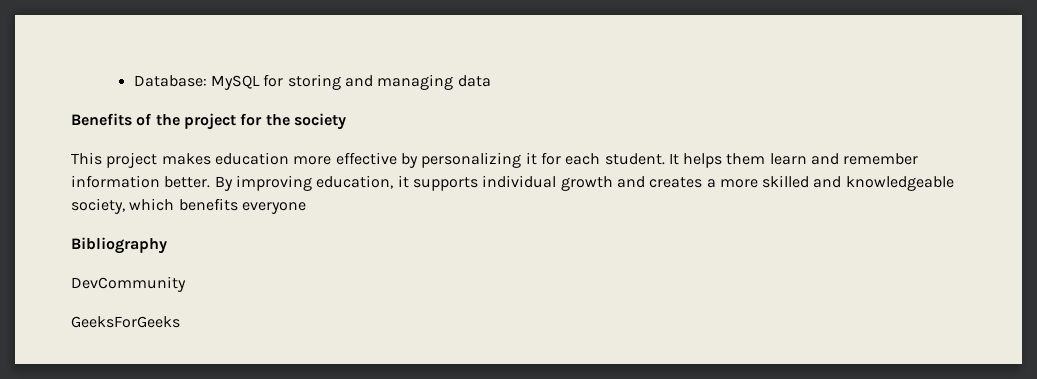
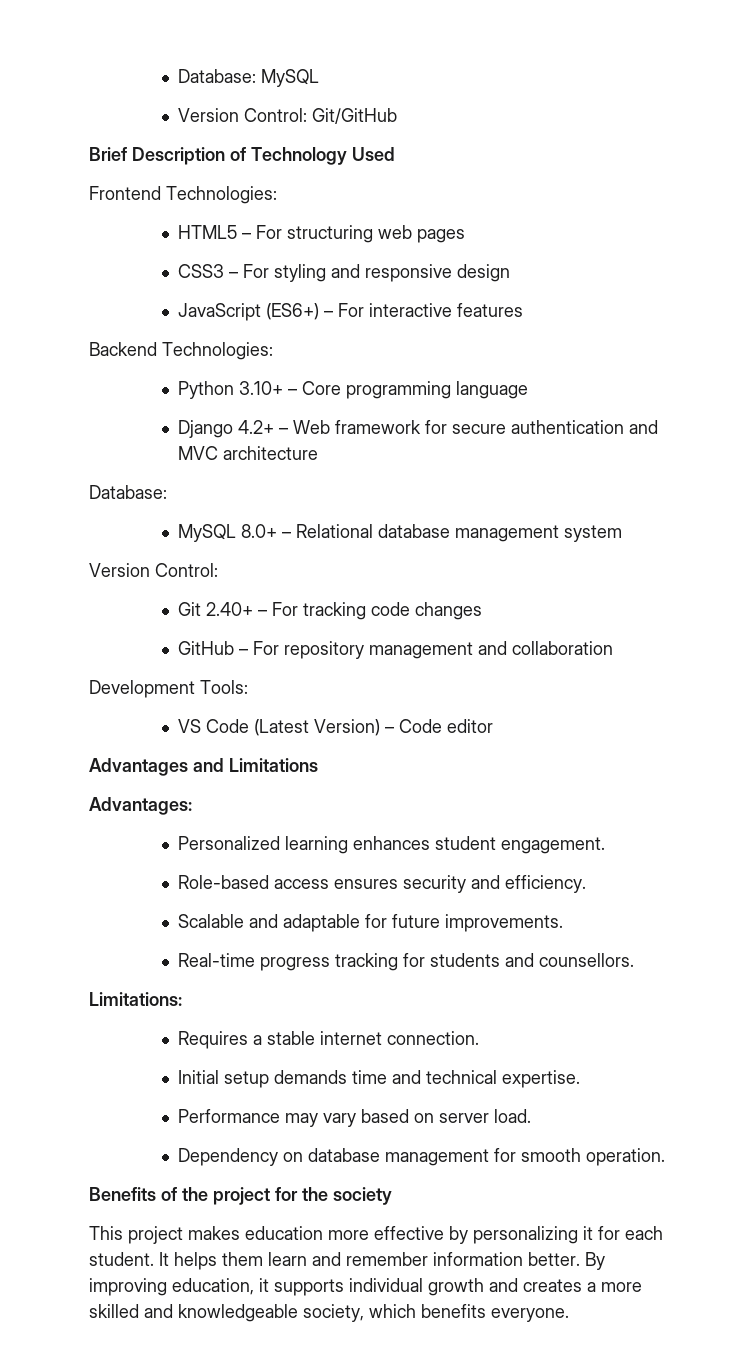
[263,74,491,90] for storing and managing data -> [177,108,397,124] [89,147,395,165] [89,186,277,204] [177,225,465,243] [177,264,510,282] [177,303,523,321] [89,342,273,360] [177,381,528,399] [177,420,658,438] [177,446,318,460] [89,485,167,499] [177,524,622,542] [89,563,218,577] [177,602,482,620] [177,641,613,659] [89,680,248,698] [177,719,493,736] [89,758,318,776] [89,797,192,815] [177,836,605,854] [177,875,586,893] [177,914,563,932] [177,953,634,971] [89,992,182,1006] [177,1031,479,1049] [177,1070,580,1088] [177,1109,531,1127] [177,1148,665,1166] // Version Control: Git/GitHub // Brief Description of Technology Used // Frontend Technologies: // HTML5 – For structuring web pages // CSS3 – For styling and responsive design // JavaScript (ES6+) – For interactive features // Backend Technologies: // Python 3.10+ – Core programming language // Django 4.2+ – Web framework for secure authentication and MVC architecture // Database: // MySQL 8.0+ – Relational database management system // Version Control: // Git 2.40+ – For tracking code changes // GitHub – For repository management and collaboration // Development Tools: // VS Code (Latest Version) – Code editor // Advantages and Limitations // Advantages: // Personalized learning enhances student engagement. // Role-based access ensures security and efficiency. // Scalable and adaptable for future improvements. // Real-time progress tracking for students and counsellors. // Limitations: // Requires a stable internet connection. // Initial setup demands time and technical expertise. // Performance may vary based on server load. // Dependency on database management for smooth operation.
[241,202,306,214] [71,237,167,254] [71,276,186,292] [71,316,180,328] everyone // Bibliography // DevCommunity // GeeksForGeeks -> [491,1308,569,1322] everyone.

